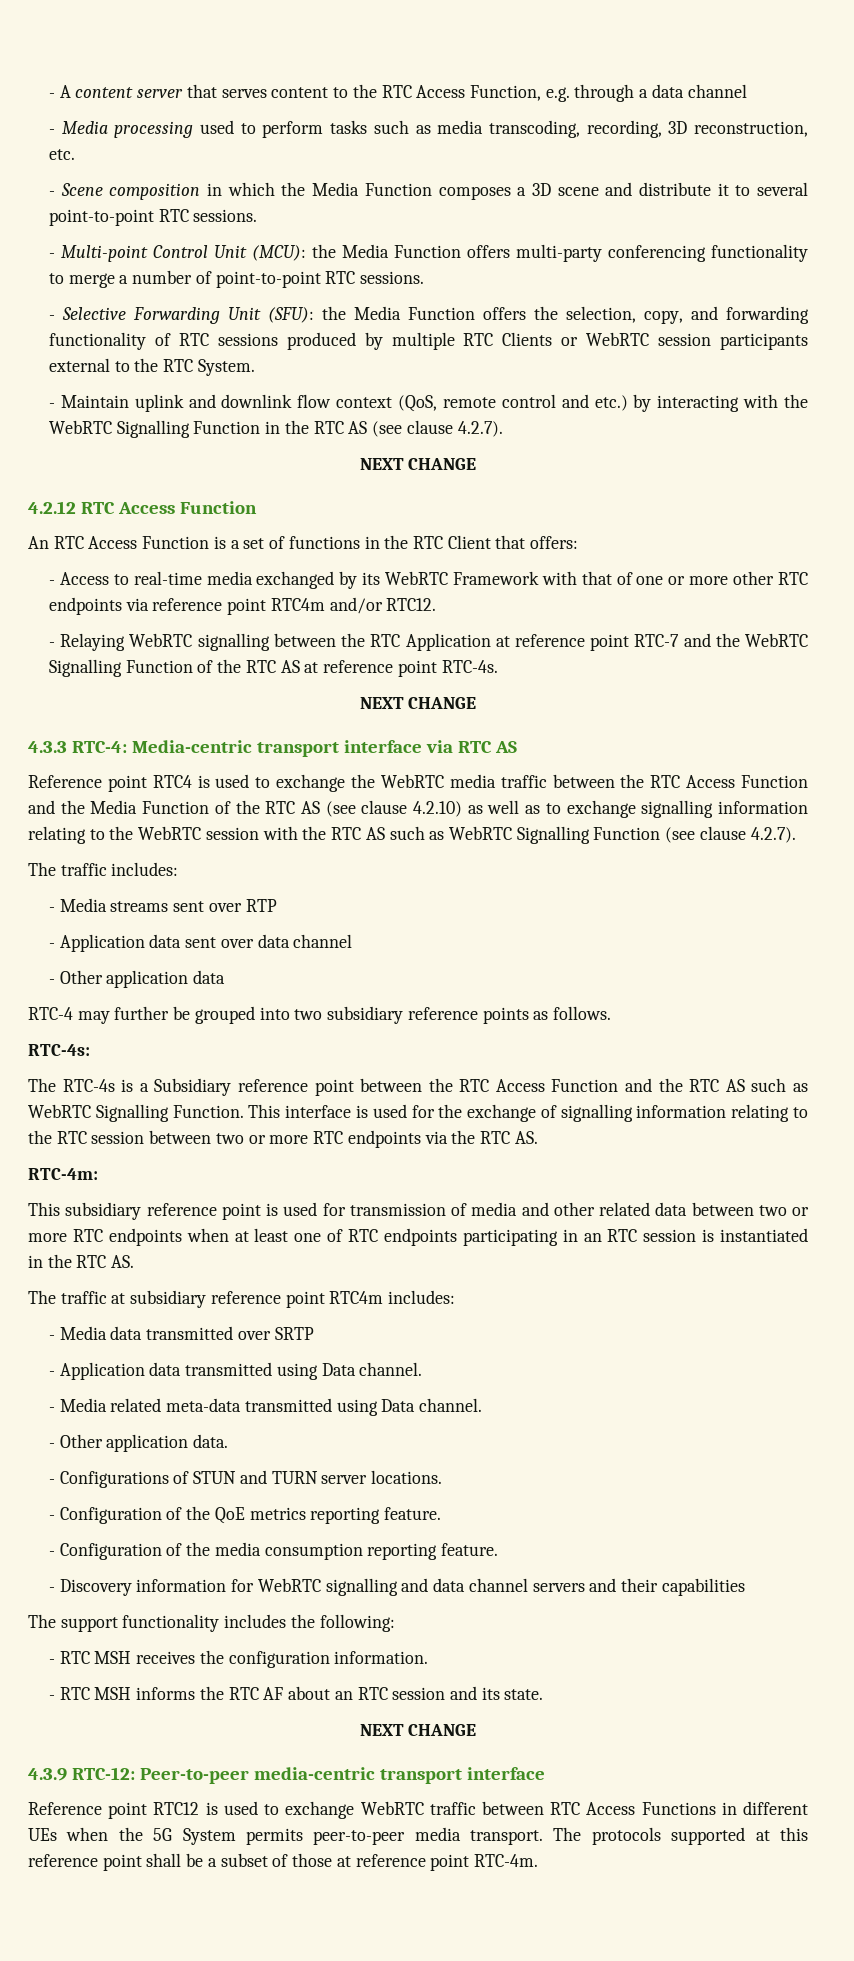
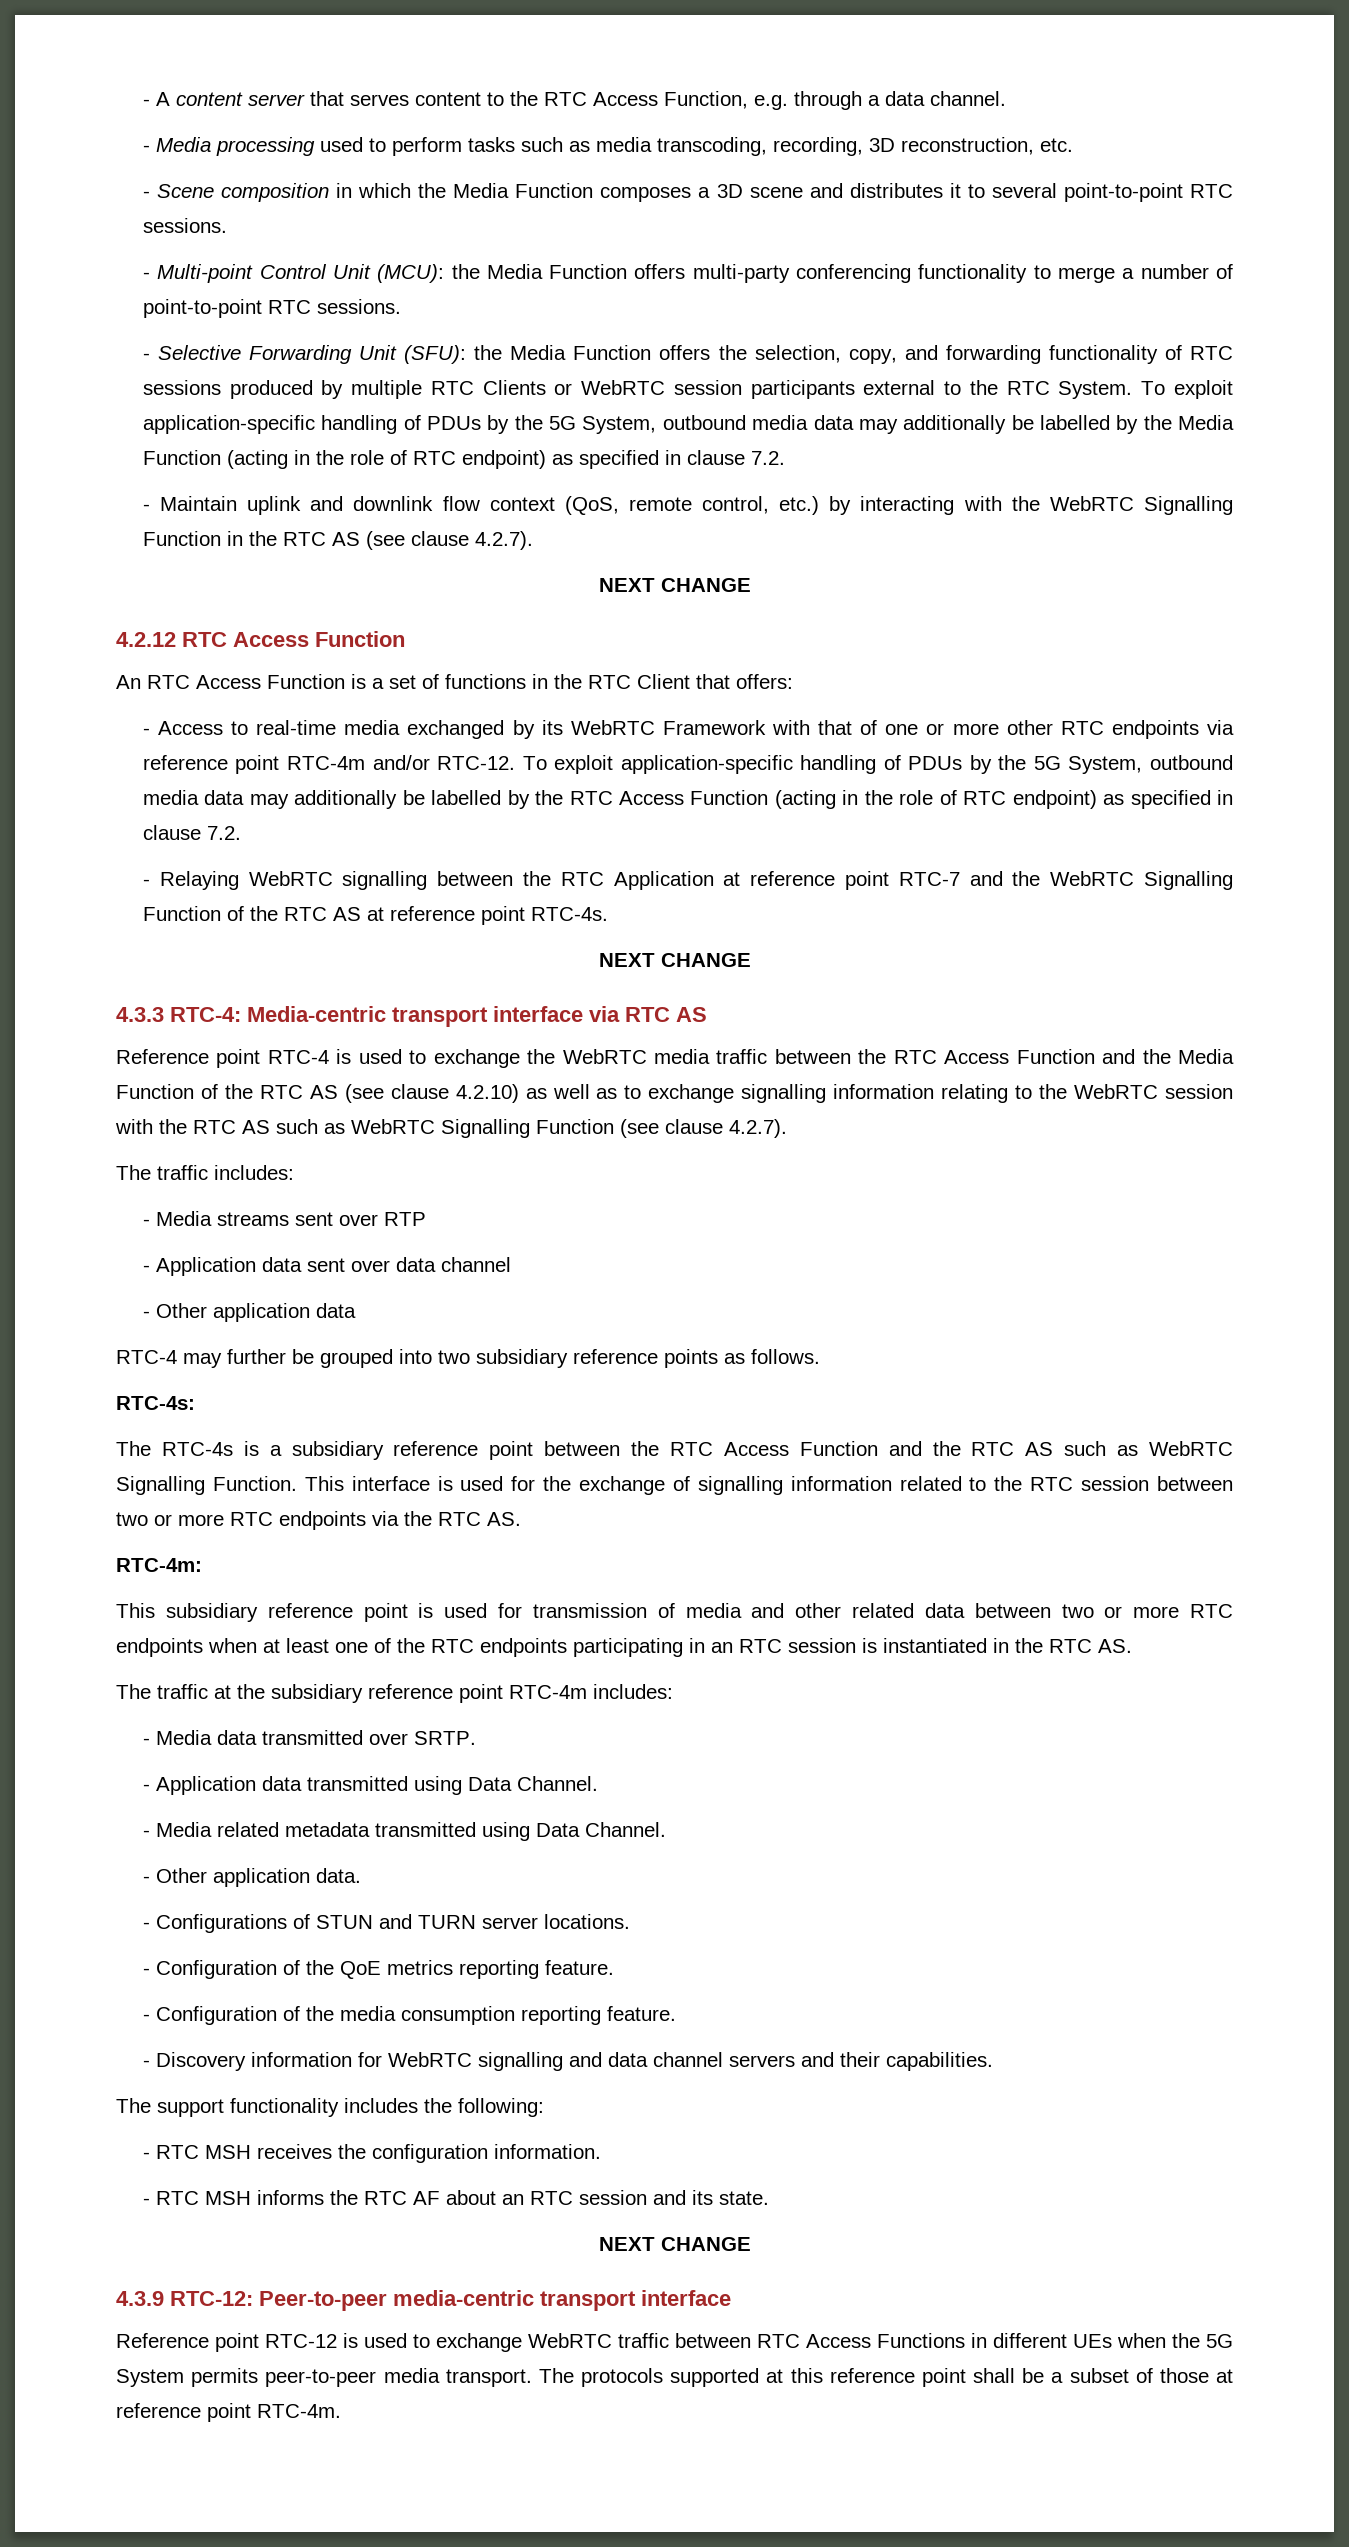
[687,84,747,98] channel -> [929,91,1006,106] channel.
[638,182,711,196] distribute -> [849,183,943,198] distributes
(255, 367) none -> [1141,380,1233,399] [142,415,1234,434] [142,450,785,469] To exploit application-specific handling of PDUs by the 5G System, outbound media data may additionally be labelled by the Media Function (acting in the role of RTC endpoint) as specified in clause 7.2.
[501,394,589,408] control and -> [702,496,770,514] control,
[270,597,437,614] RTC4m and/or RTC12. -> [287,755,1234,774] [142,790,1234,809] [142,825,241,840] RTC-4m and/or RTC-12. To exploit application-specific handling of PDUs by the 5G System, outbound media data may additionally be labelled by the RTC Access Function (acting in the role of RTC endpoint) as specified in clause 7.2.
[152,775,192,788] RTC4 -> [267,1050,329,1064] RTC-4
[154,1078,232,1096] Subsidiary -> [291,1441,384,1460] subsidiary
[731,1104,790,1122] relating -> [899,1476,962,1491] related
(344, 1235) none -> [397,1638,425,1653] the
[130,1290,384,1308] subsidiary reference point RTC4m -> [237,1684,587,1703] the subsidiary reference point RTC-4m
[274,1327,314,1340] SRTP -> [413,1731,476,1745] SRTP.
[359,1362,423,1376] channel. -> [516,1776,598,1791] Channel.
[166,1398,483,1416] meta-data transmitted using Data channel. -> [284,1822,666,1841] metadata transmitted using Data Channel.
[661,1578,745,1596] capabilities -> [885,2052,993,2071] capabilities.
[153,1802,200,1815] RTC12 -> [265,2334,337,2348] RTC-12

